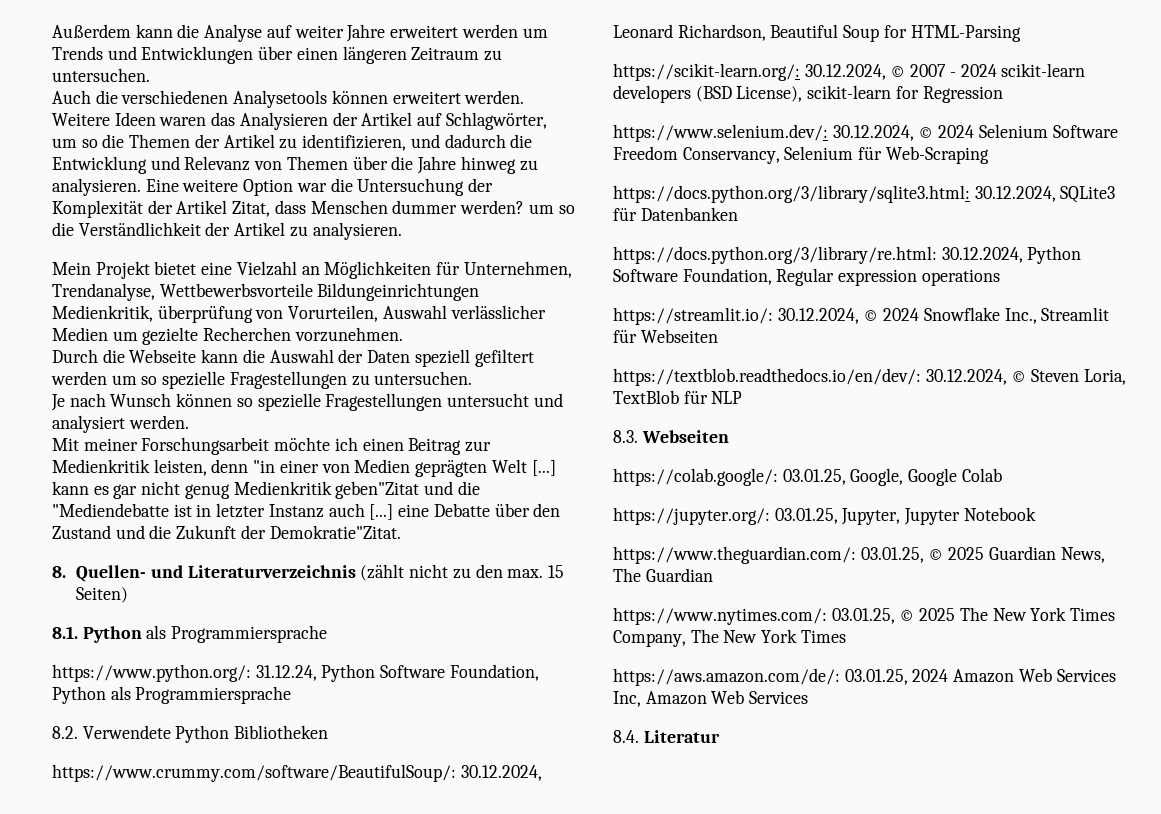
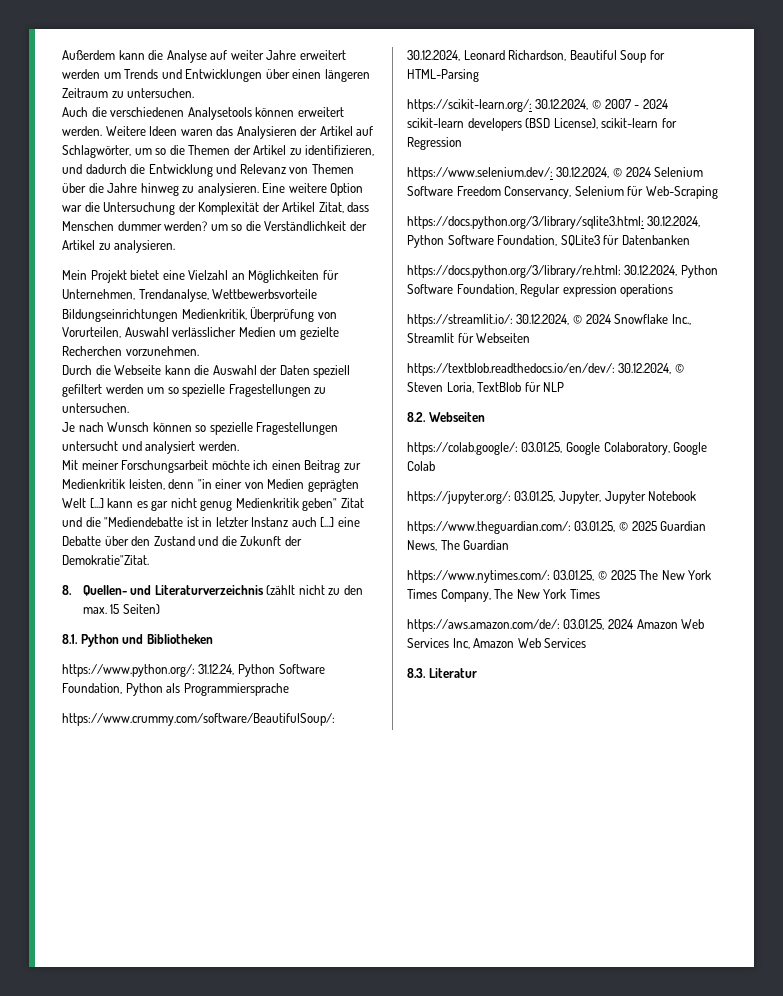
[317,283,480,301] [52,305,253,323] Bildungeinrichtungen Medienkritik, überprüfung -> [62,306,315,322] Bildungseinrichtungen Medienkritik, Überprüfung
[335,481,420,499] geben"Zitat -> [302,498,364,511] geben" Zitat
[146,625,328,643] als Programmiersprache -> [122,634,213,644] und Bibliotheken
[52,725,329,743] // 8.2. Verwendete Python Bibliotheken -> (289, 689) none
(1056, 194) none -> [407,235,558,248] Python Software Foundation,
[613,430,638,443] 8.3. -> [407,412,426,422] 8.2.
[850,468,904,486] Google, -> [565,442,670,455] Google Colaboratory,
[613,730,639,743] 8.4. -> [407,668,426,678] 8.3.

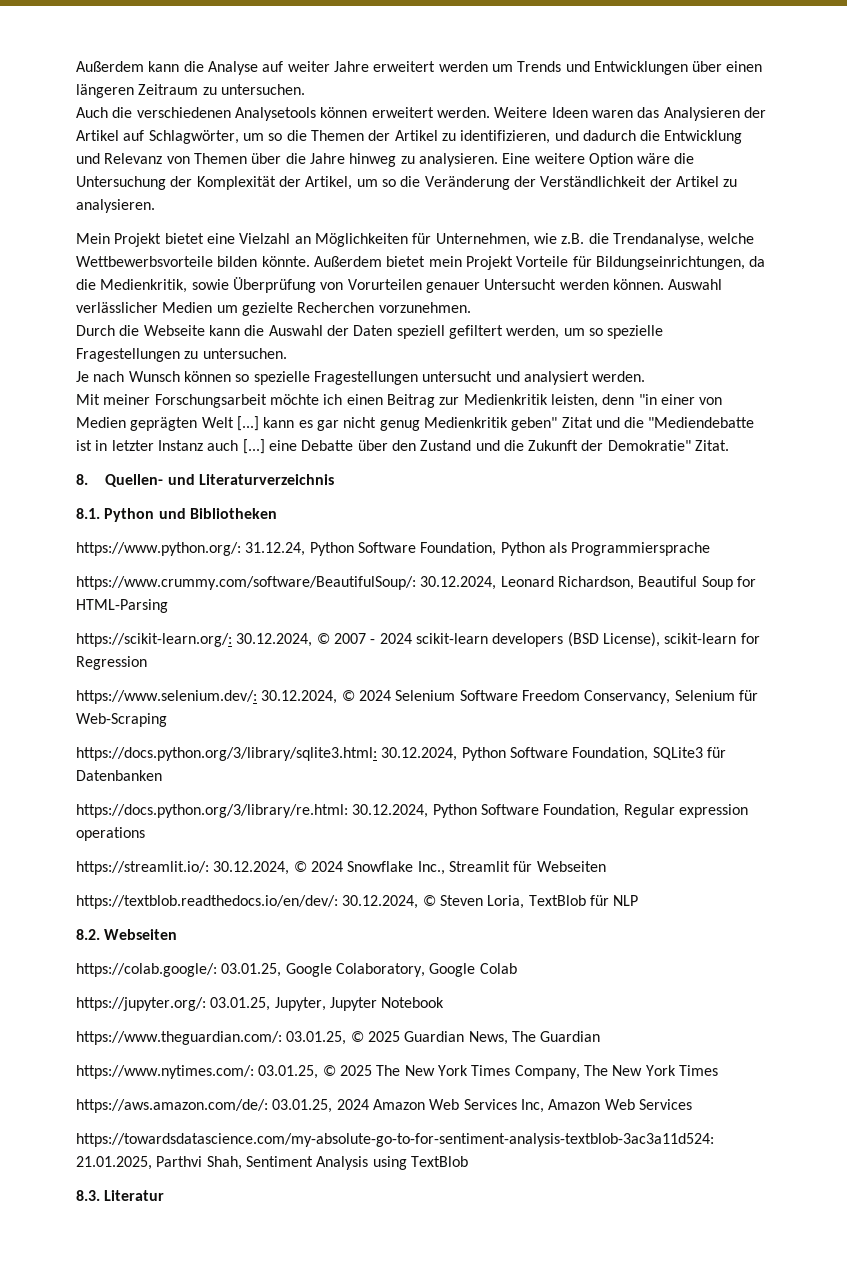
[62,205,82,212] war -> [637,153,671,164] wäre
[282,202,370,213] [62,221,261,231] Artikel Zitat, dass Menschen dummer werden? um so die -> [305,176,536,190] Artikel, um so die Veränderung der
[138,289,318,302] [62,306,337,322] [62,327,121,338] Trendanalyse, Wettbewerbsvorteile Bildungseinrichtungen Medienkritik, Überprüfung von Vorurteilen, -> [533,233,755,247] [76,256,766,270] [76,277,664,293] wie z.B. die Trendanalyse, welche Wettbewerbsvorteile bilden könnte. Außerdem bietet mein Projekt Vorteile für Bildungseinrichtungen, da die Medienkritik, sowie Überprüfung von Vorurteilen genauer Untersucht werden können.
[105,384,144,394] werden -> [506,325,560,339] werden,
[62,555,149,565] Demokratie"Zitat. -> [607,440,730,451] Demokratie" Zitat.
[266,585,363,595] [82,604,160,614] (zählt nicht zu den max. 15 Seiten) -> (334, 479) none
(587, 643) none -> [76,1133,714,1147] [76,1156,468,1170] // https://towardsdatascience.com/my-absolute-go-to-for-sentiment-analysis-textblob-3ac3a11d524: 21.01.2025, Parthvi Shah, Sentiment Analysis using TextBlob

